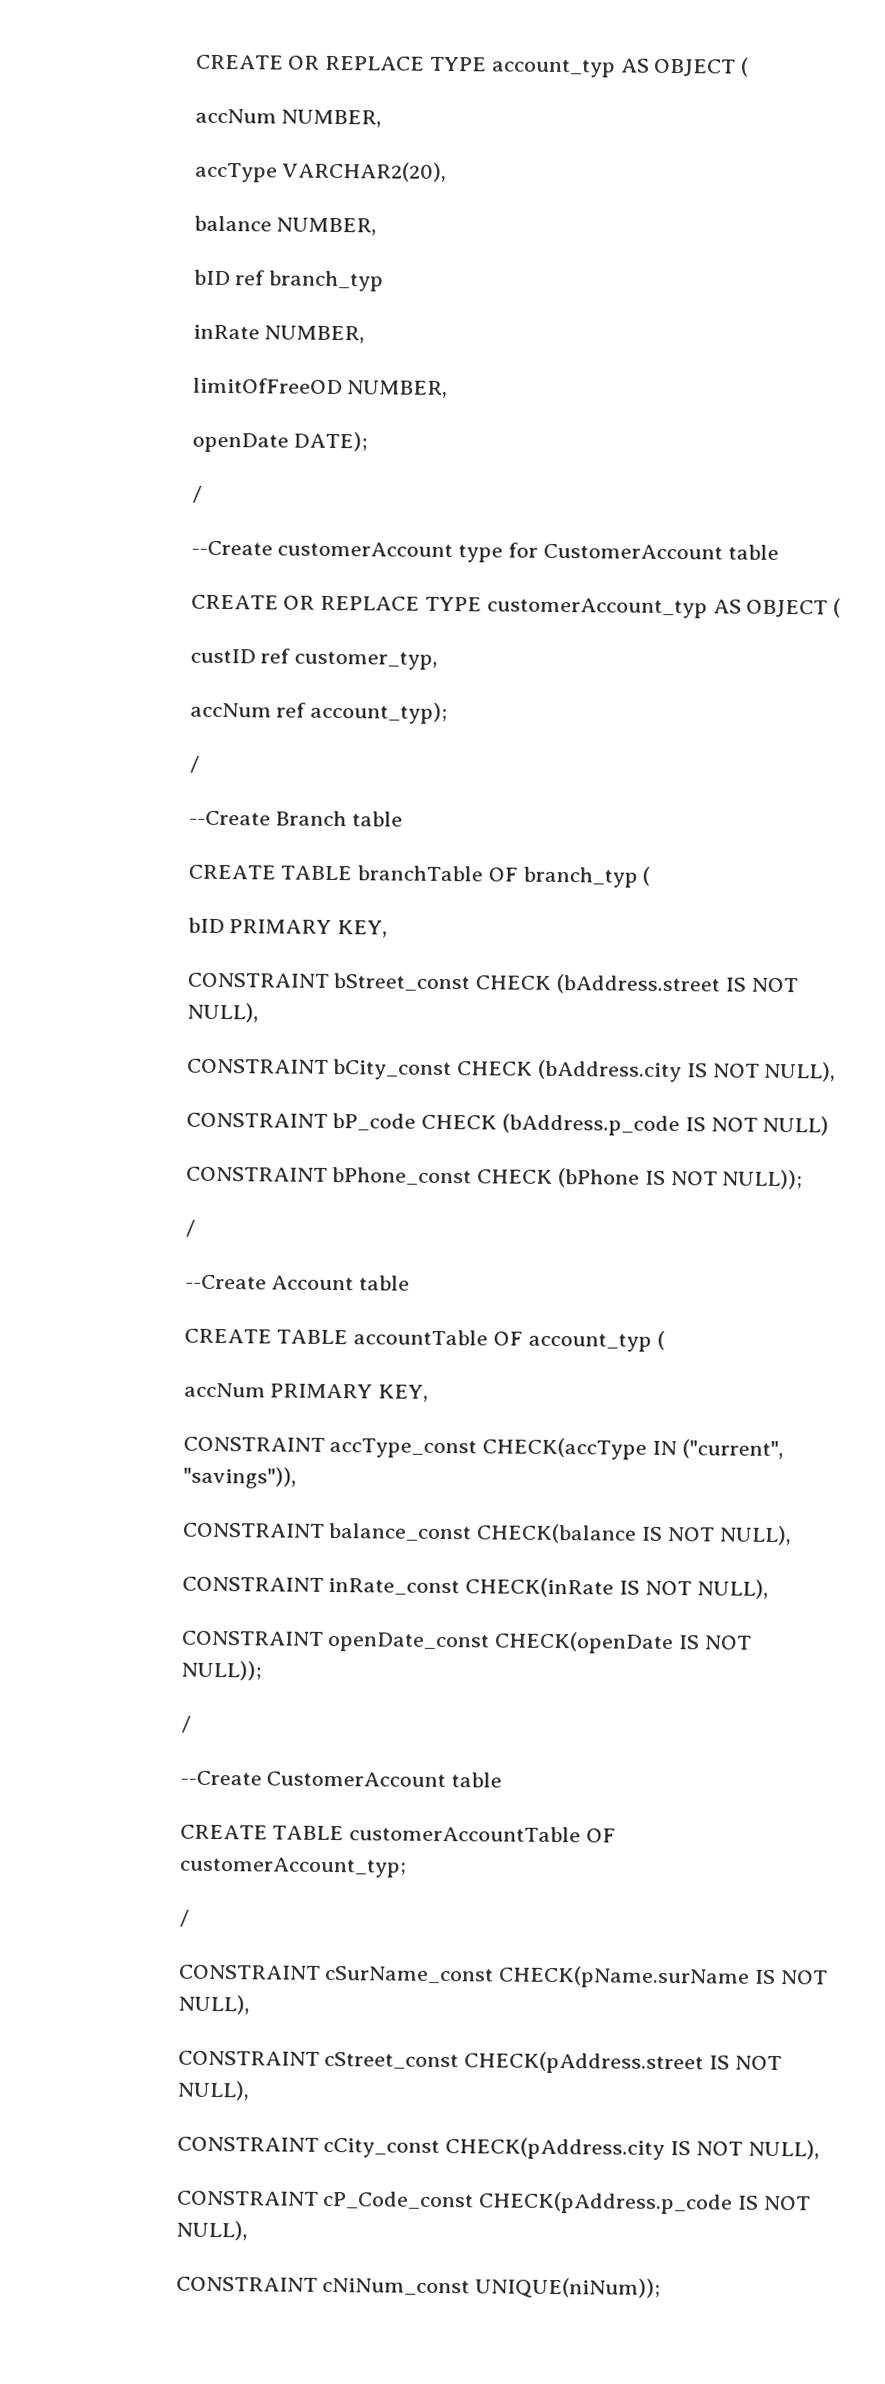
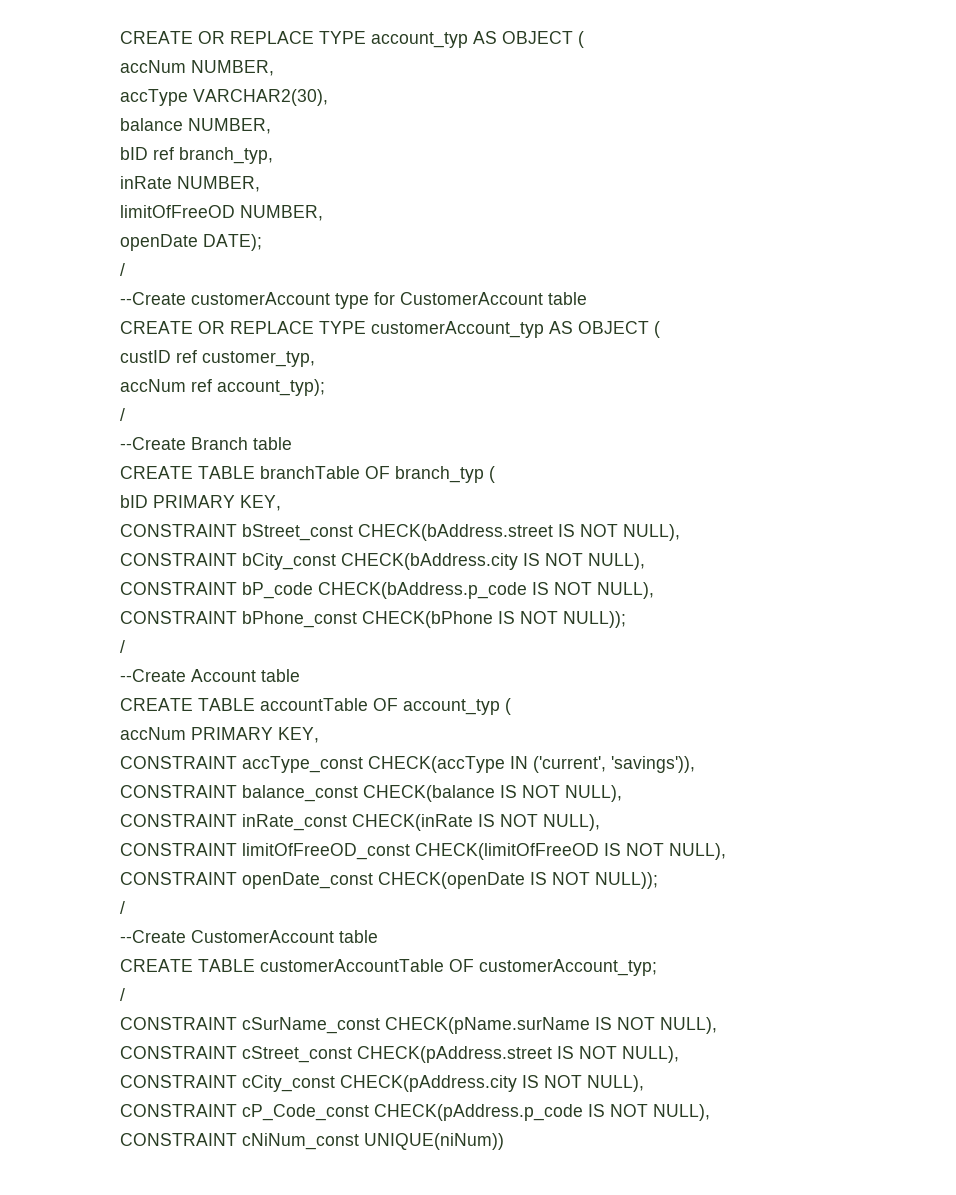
[281,161,448,182] VARCHAR2(20), -> [193,89,329,106] VARCHAR2(30),
[269,270,385,292] branch_typ -> [179,147,274,164] branch_typ,
[475,974,720,995] CHECK (bAddress.street -> [358,524,554,541] CHECK(bAddress.street
[457,1059,682,1083] CHECK (bAddress.city -> [341,553,519,570] CHECK(bAddress.city
[421,1113,830,1137] CHECK (bAddress.p_code IS NOT NULL) -> [318,582,655,599] CHECK(bAddress.p_code IS NOT NULL),
[477,1168,640,1188] CHECK (bPhone -> [362,611,494,628] CHECK(bPhone
[681,1439,784,1460] [182,1466,297,1489] ("current", "savings")), -> [533,756,696,773] ('current', 'savings')),
(769, 1589) none -> [120,843,727,860] // CONSTRAINT limitOfFreeOD_const CHECK(limitOfFreeOD IS NOT NULL),
[475,2277,662,2299] UNIQUE(niNum)); -> [364,1133,505,1150] UNIQUE(niNum))

